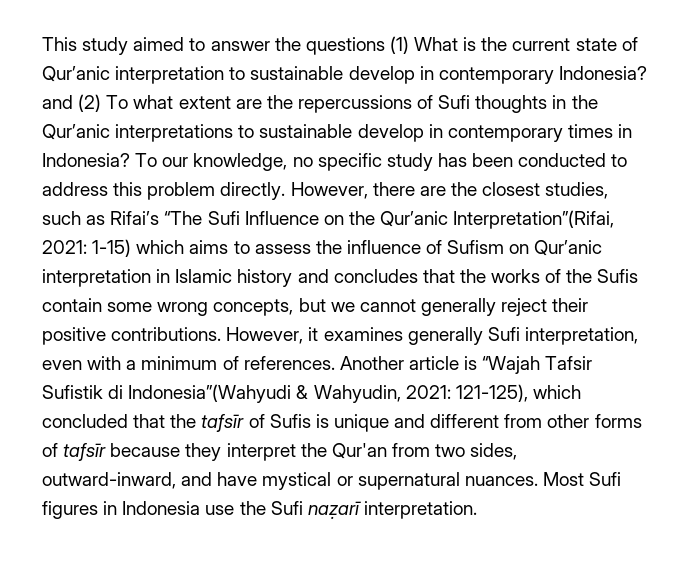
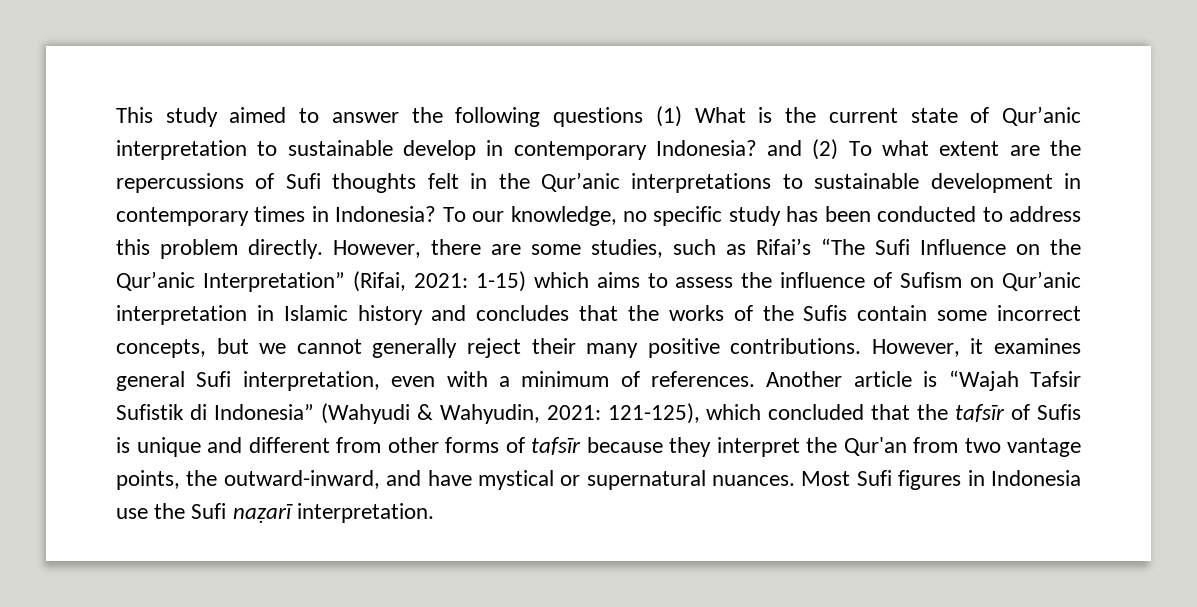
(301, 44) none -> [455,107,541,127] following
(548, 104) none -> [427,173,459,189] felt
[357,124,424,142] develop -> [930,173,1053,193] development
[450,182,541,196] the closest -> [531,244,581,255] some
[453,210,615,229] Interpretation”(Rifai, -> [202,271,406,292] Interpretation” (Rifai,
[157,302,209,316] wrong -> [997,305,1081,321] incorrect
(589, 305) none -> [586,343,639,358] many
[407,327,483,345] generally -> [116,371,185,391] general
[128,384,292,403] Indonesia”(Wahyudi -> [213,403,410,424] Indonesia” (Wahyudi
[470,443,518,460] sides, -> [1007,438,1081,457] [116,470,218,490] vantage points, the

